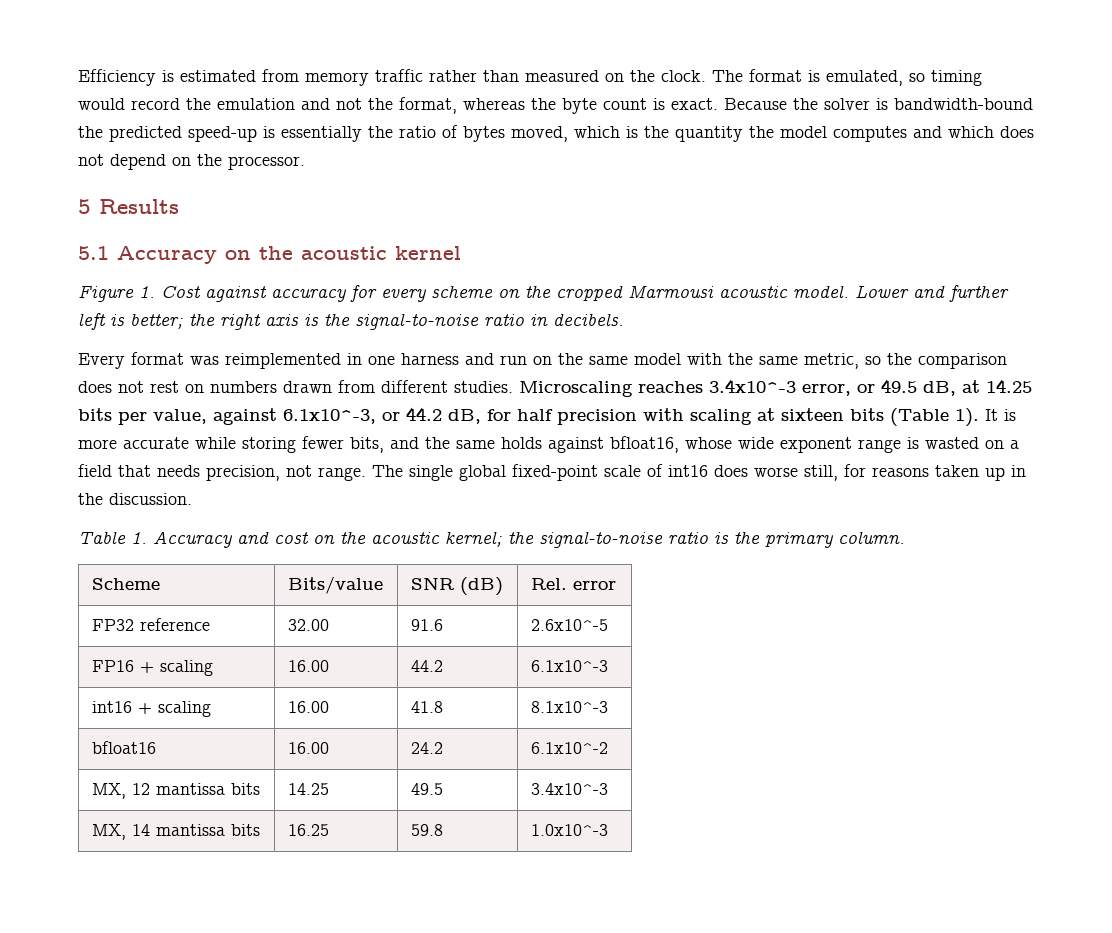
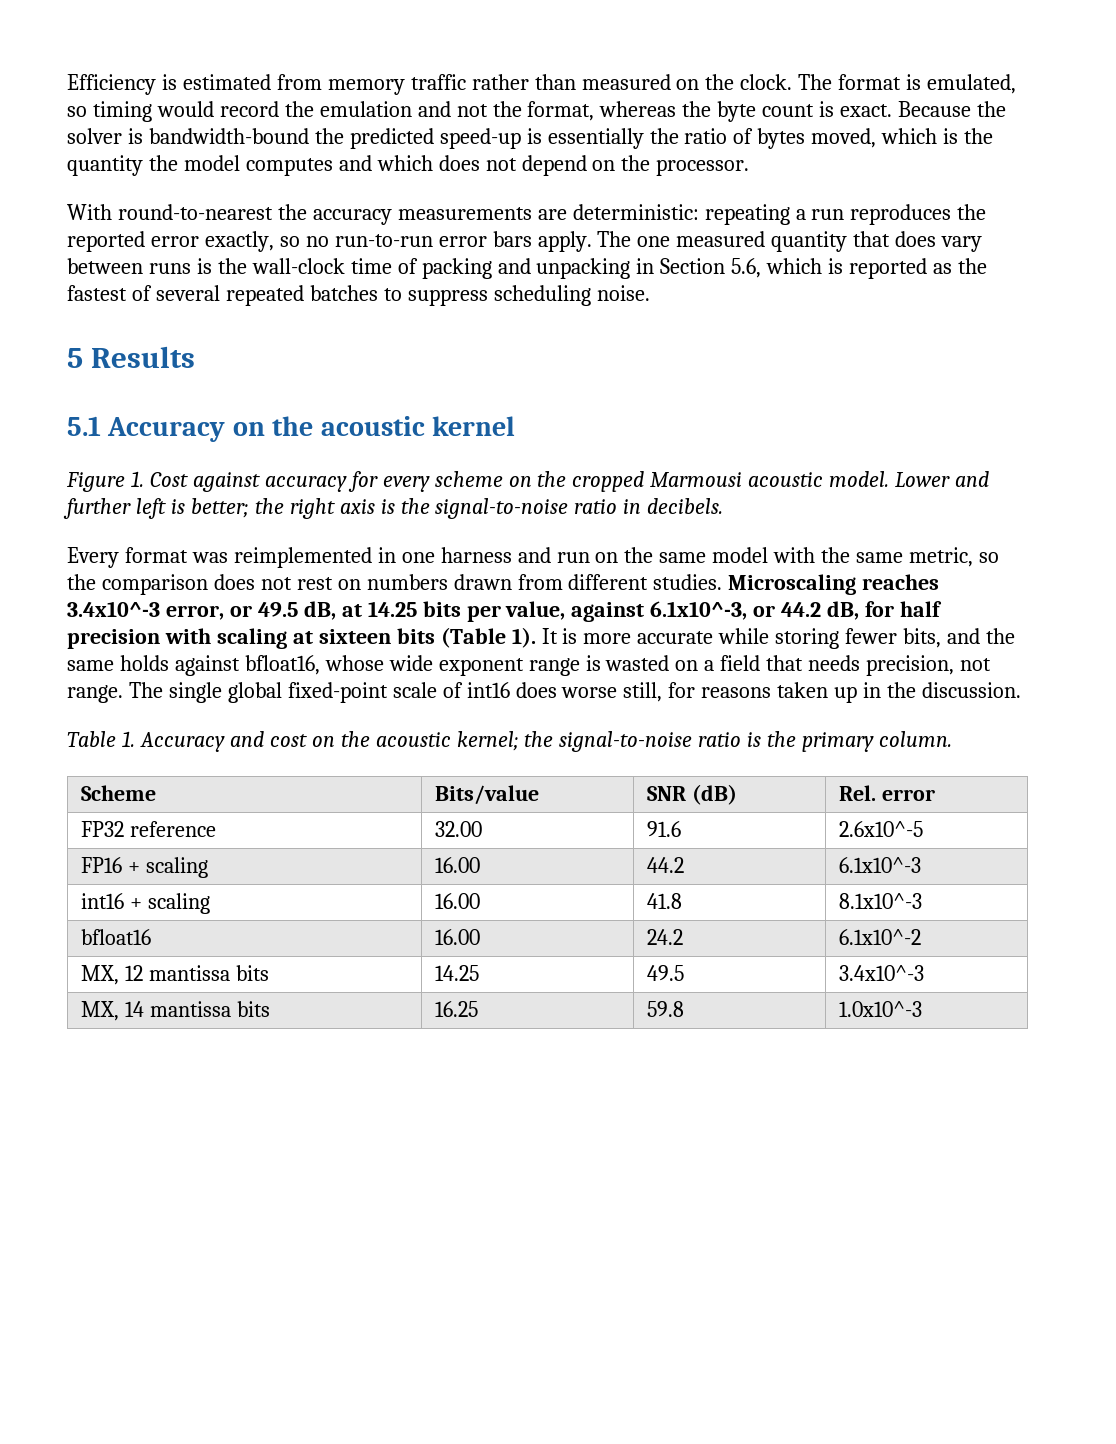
(305, 163) none -> [67,204,987,225] [67,231,983,252] [67,258,987,279] [67,285,650,306] // With round-to-nearest the accuracy measurements are deterministic: repeating a run reproduces the reported error exactly, so no run-to-run error bars apply. The one measured quantity that does vary between runs is the wall-clock time of packing and unpacking in Section 5.6, which is reported as the fastest of several repeated batches to suppress scheduling noise.

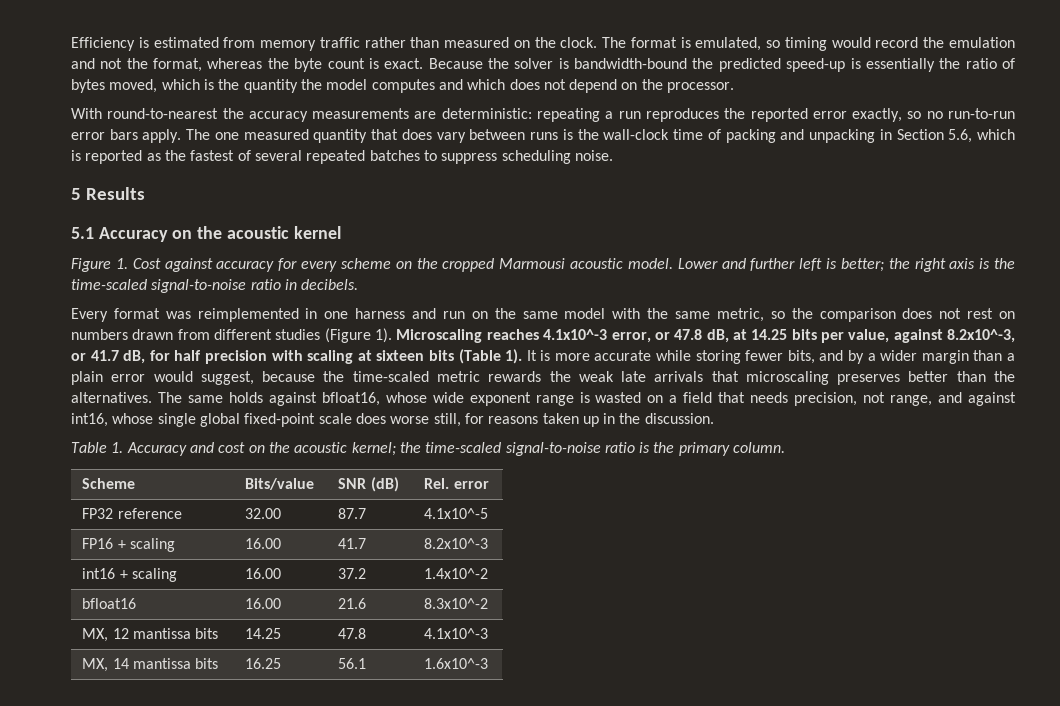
(430, 506) none -> [71,279,147,290] time-scaled
[653,574,723,590] studies. -> [275,328,393,343] studies (Figure 1).
[67,601,160,617] 3.4x10^-3 -> [543,329,608,340] 4.1x10^-3
[257,602,298,617] 49.5 -> [674,329,703,340] 47.8
[650,601,822,620] 6.1x10^-3, or 44.2 -> [947,329,1016,343] [71,350,119,361] 8.2x10^-3, or 41.7
[985,628,1015,644] the -> [848,350,1016,364] [71,371,1016,385] [71,392,182,403] by a wider margin than a plain error would suggest, because the time-scaled metric rewards the weak late arrivals that microscaling preserves better than the alternatives. The
[67,682,163,703] range. The -> [890,392,1017,406] [71,413,154,427] range, and against int16, whose
[442,682,510,698] of int16 -> (352, 418) none
(554, 739) none -> [425,442,502,453] time-scaled
[647,821,682,837] [839,821,924,837] 91.6 | 2.6x10^-5 -> [338,508,367,519] [424,508,489,519] 87.7 | 4.1x10^-5
[647,857,685,873] [839,857,922,873] 44.2 | 6.1x10^-3 -> [338,538,367,549] [424,538,489,549] 41.7 | 8.2x10^-3
[647,893,683,909] [839,893,923,909] 41.8 | 8.1x10^-3 -> [338,568,367,579] [424,568,489,579] 37.2 | 1.4x10^-2
[647,929,684,945] [839,929,922,945] 24.2 | 6.1x10^-2 -> [338,598,367,609] [424,598,489,609] 21.6 | 8.3x10^-2
[647,965,685,981] [839,965,925,981] 49.5 | 3.4x10^-3 -> [338,628,367,639] [424,628,489,639] 47.8 | 4.1x10^-3
[647,1001,685,1017] [839,1001,923,1017] 59.8 | 1.0x10^-3 -> [338,658,367,669] [424,658,489,669] 56.1 | 1.6x10^-3

